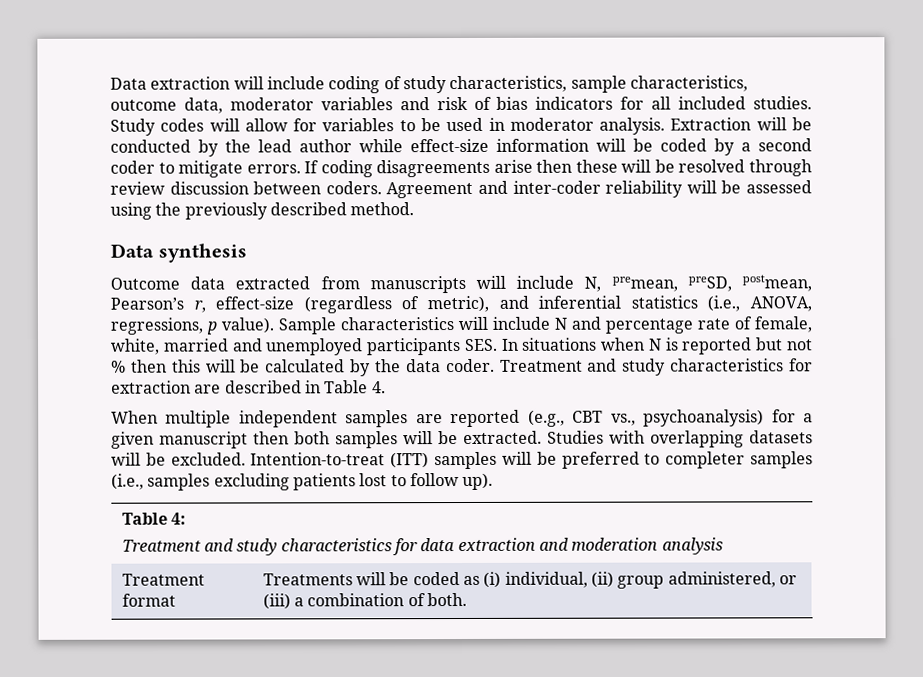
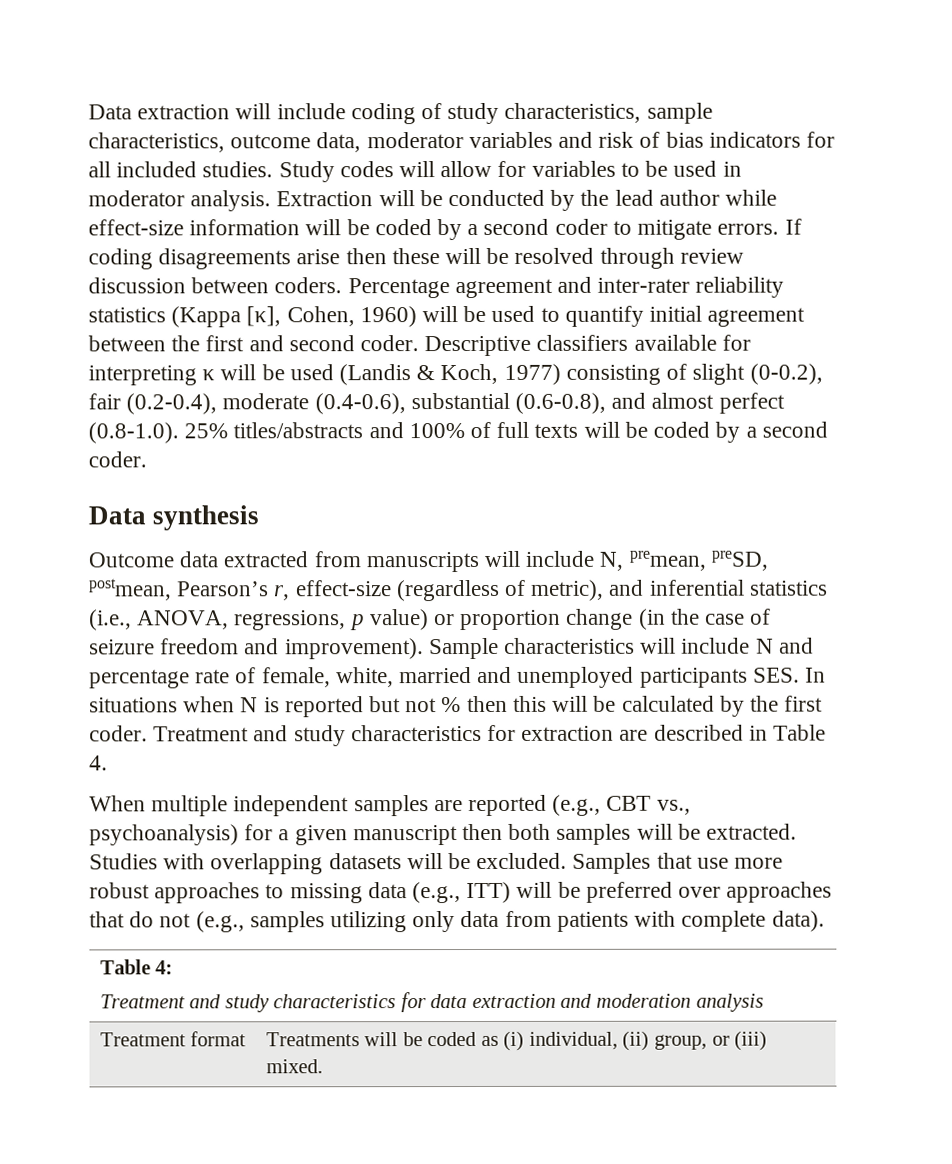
[386,180,813,199] [110,202,415,220] Agreement and inter-coder reliability will be assessed using the previously described method. -> [347,276,785,299] [88,305,806,328] [88,334,751,357] [88,363,823,386] [88,392,785,415] [88,421,828,444] [88,451,147,468] Percentage agreement and inter-rater reliability statistics (Kappa [κ], Cohen, 1960) will be used to quantify initial agreement between the first and second coder. Descriptive classifiers available for interpreting κ will be used (Landis & Koch, 1977) consisting of slight (0-0.2), fair (0.2-0.4), moderate (0.4-0.6), substantial (0.6-0.8), and almost perfect (0.8-1.0). 25% titles/abstracts and 100% of full texts will be coded by a second coder.
[221,317,274,334] value). -> [369,608,772,631] [89,638,424,660] value) or proportion change (in the case of seizure freedom and improvement).
[405,359,441,373] data -> [784,695,824,712] first
[250,451,814,470] [111,472,494,491] Intention-to-treat (ITT) samples will be preferred to completer samples (i.e., samples excluding patients lost to follow up). -> [572,852,784,874] [89,881,833,904] [89,910,825,933] Samples that use more robust approaches to missing data (e.g., ITT) will be preferred over approaches that do not (e.g., samples utilizing only data from patients with complete data).
[617,571,797,589] [262,592,467,610] group administered, or (iii) a combination of both. -> [653,1030,768,1051] [265,1059,323,1074] group, or (iii) mixed.

